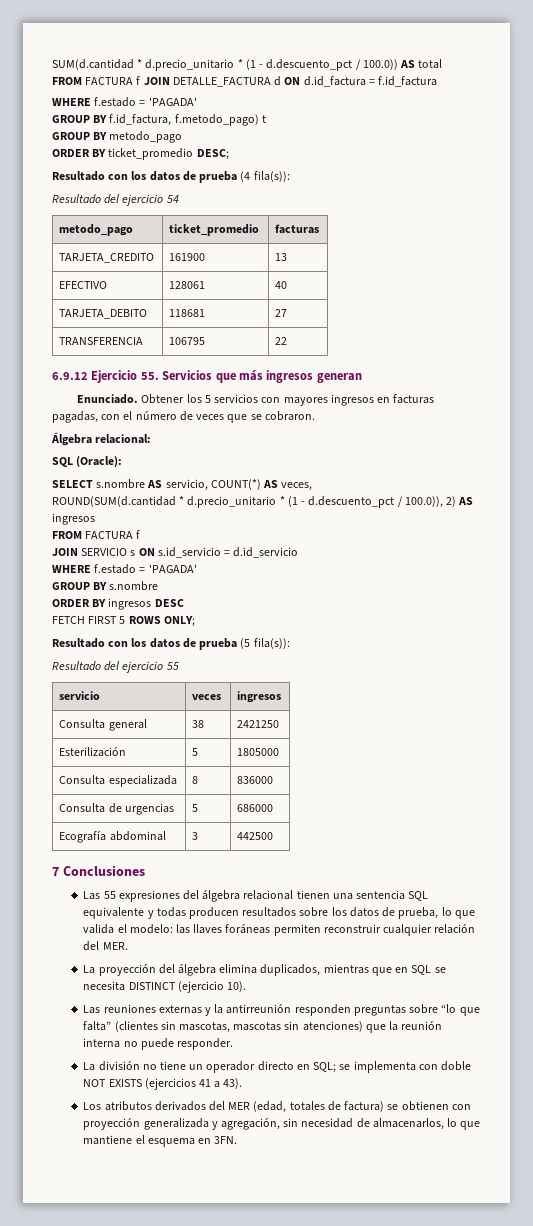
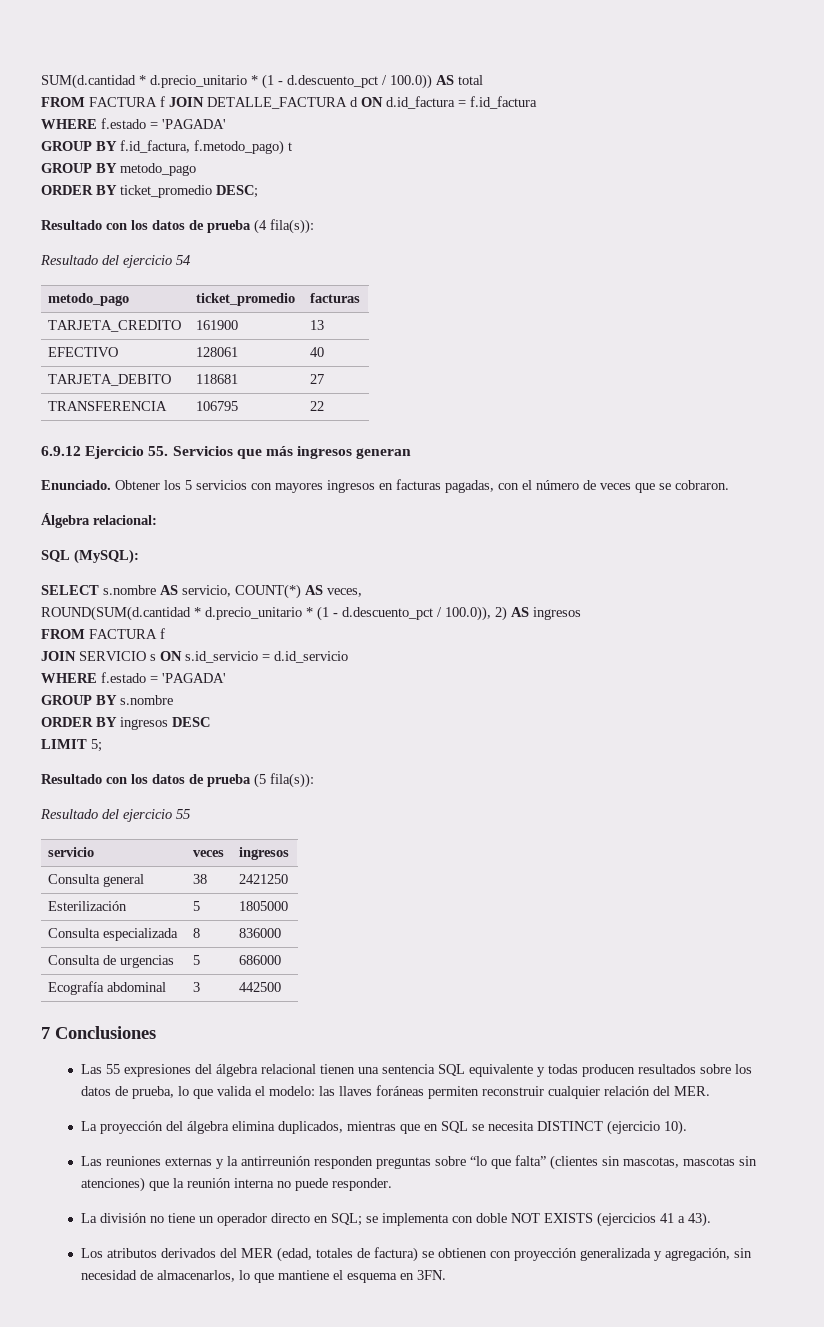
[76,456,123,467] (Oracle): -> [74,549,139,564] (MySQL):
[52,616,195,627] FETCH FIRST 5 ROWS ONLY; -> [41,739,102,752] LIMIT 5;

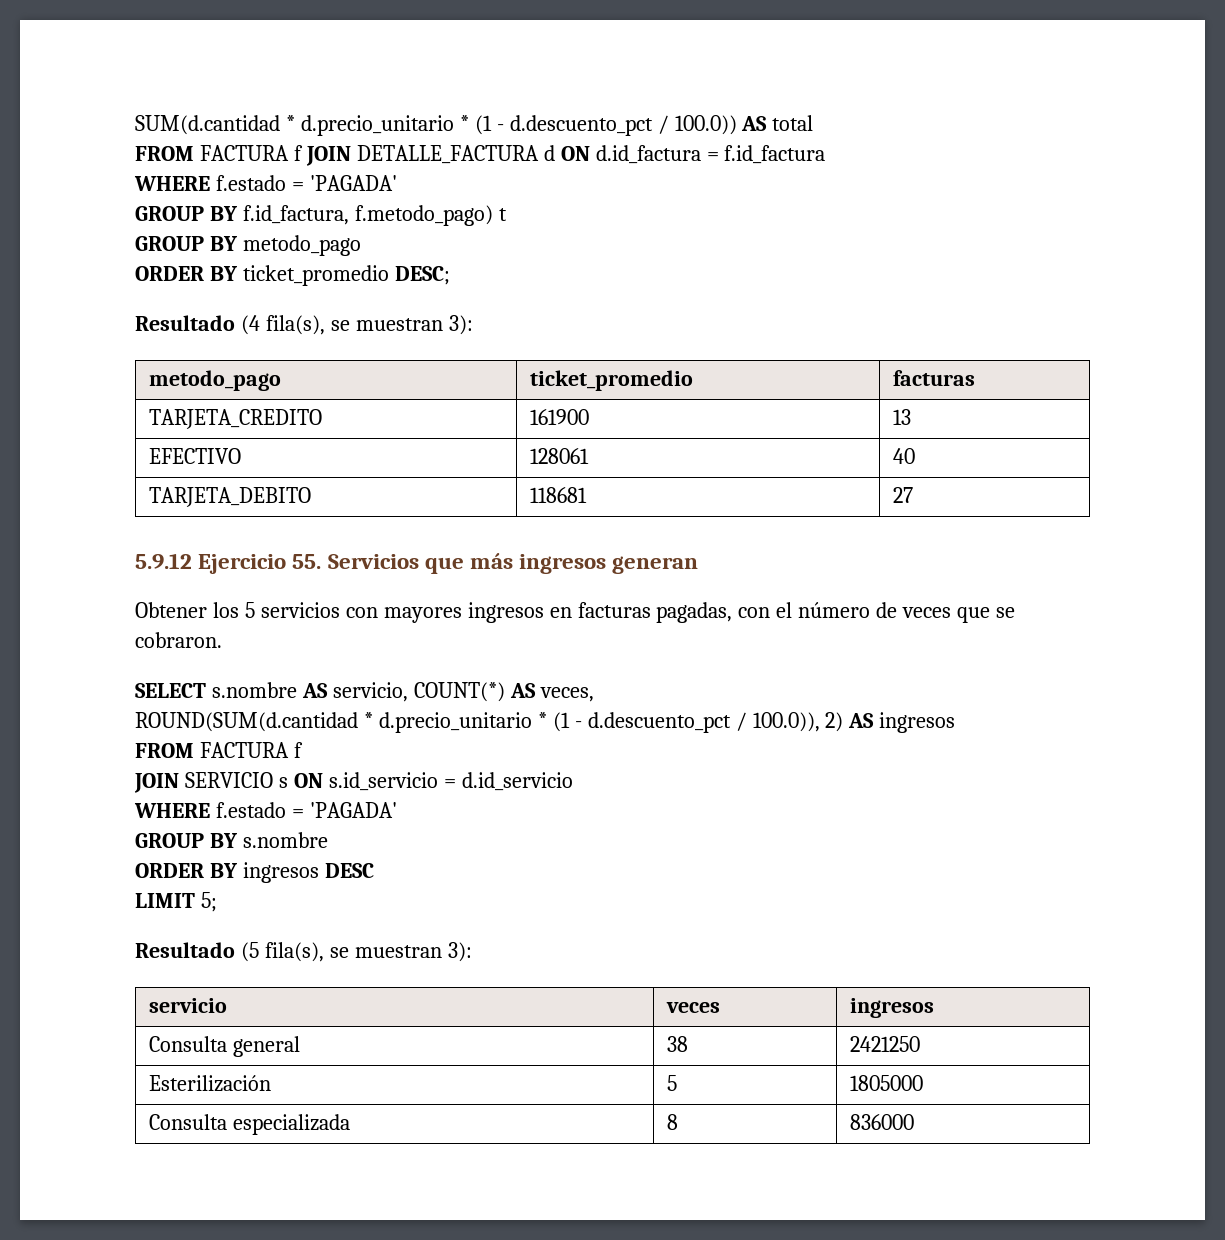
[106,219,314,234] [40,255,190,268] con los datos de prueba (4 fila(s)): // Resultado del ejercicio 54 -> [240,315,473,335] (4 fila(s), se muestran 3):
[48,401,168,411] [196,401,239,411] [310,401,325,411] [41,446,81,456] // TRANSFERENCIA | 106795 | 22 // 6.9.12 -> [135,553,192,569] // 5.9.12
[41,480,111,490] Enunciado. -> (699, 565) none
[41,513,157,528] [41,549,139,564] // Álgebra relacional: // SQL (MySQL): -> (222, 640) none
[106,773,314,788] [40,809,190,822] con los datos de prueba (5 fila(s)): // Resultado del ejercicio 55 -> [240,942,472,962] (5 fila(s), se muestran 3):
[48,955,175,968] [193,955,201,965] [239,955,282,965] [48,981,167,995] [193,982,201,992] [239,982,282,992] [41,1026,156,1039] [81,1064,753,1077] [81,1085,711,1099] [81,1120,688,1135] [81,1155,758,1170] [81,1177,393,1192] [81,1212,712,1227] [81,1247,753,1262] [81,1270,447,1283] // Consulta de urgencias | 5 | 686000 // Ecografía abdominal | 3 | 442500 // 7 Conclusiones // Las 55 expresiones del álgebra relacional tienen una sentencia SQL equivalente y todas producen resultados sobre los datos de prueba, lo que valida el modelo: las llaves foráneas permiten reconstruir cualquier relación del MER. // La proyección del álgebra elimina duplicados, mientras que en SQL se necesita DISTINCT (ejercicio 10). // Las reuniones externas y la antirreunión responden preguntas sobre “lo que falta” (clientes sin mascotas, mascotas sin atenciones) que la reunión interna no puede responder. // La división no tiene un operador directo en SQL; se implementa con doble NOT EXISTS (ejercicios 41 a 43). // Los atributos derivados del MER (edad, totales de factura) se obtienen con proyección generalizada y agregación, sin necesidad de almacenarlos, lo que mantiene el esquema en 3FN. -> (914, 1122) none

